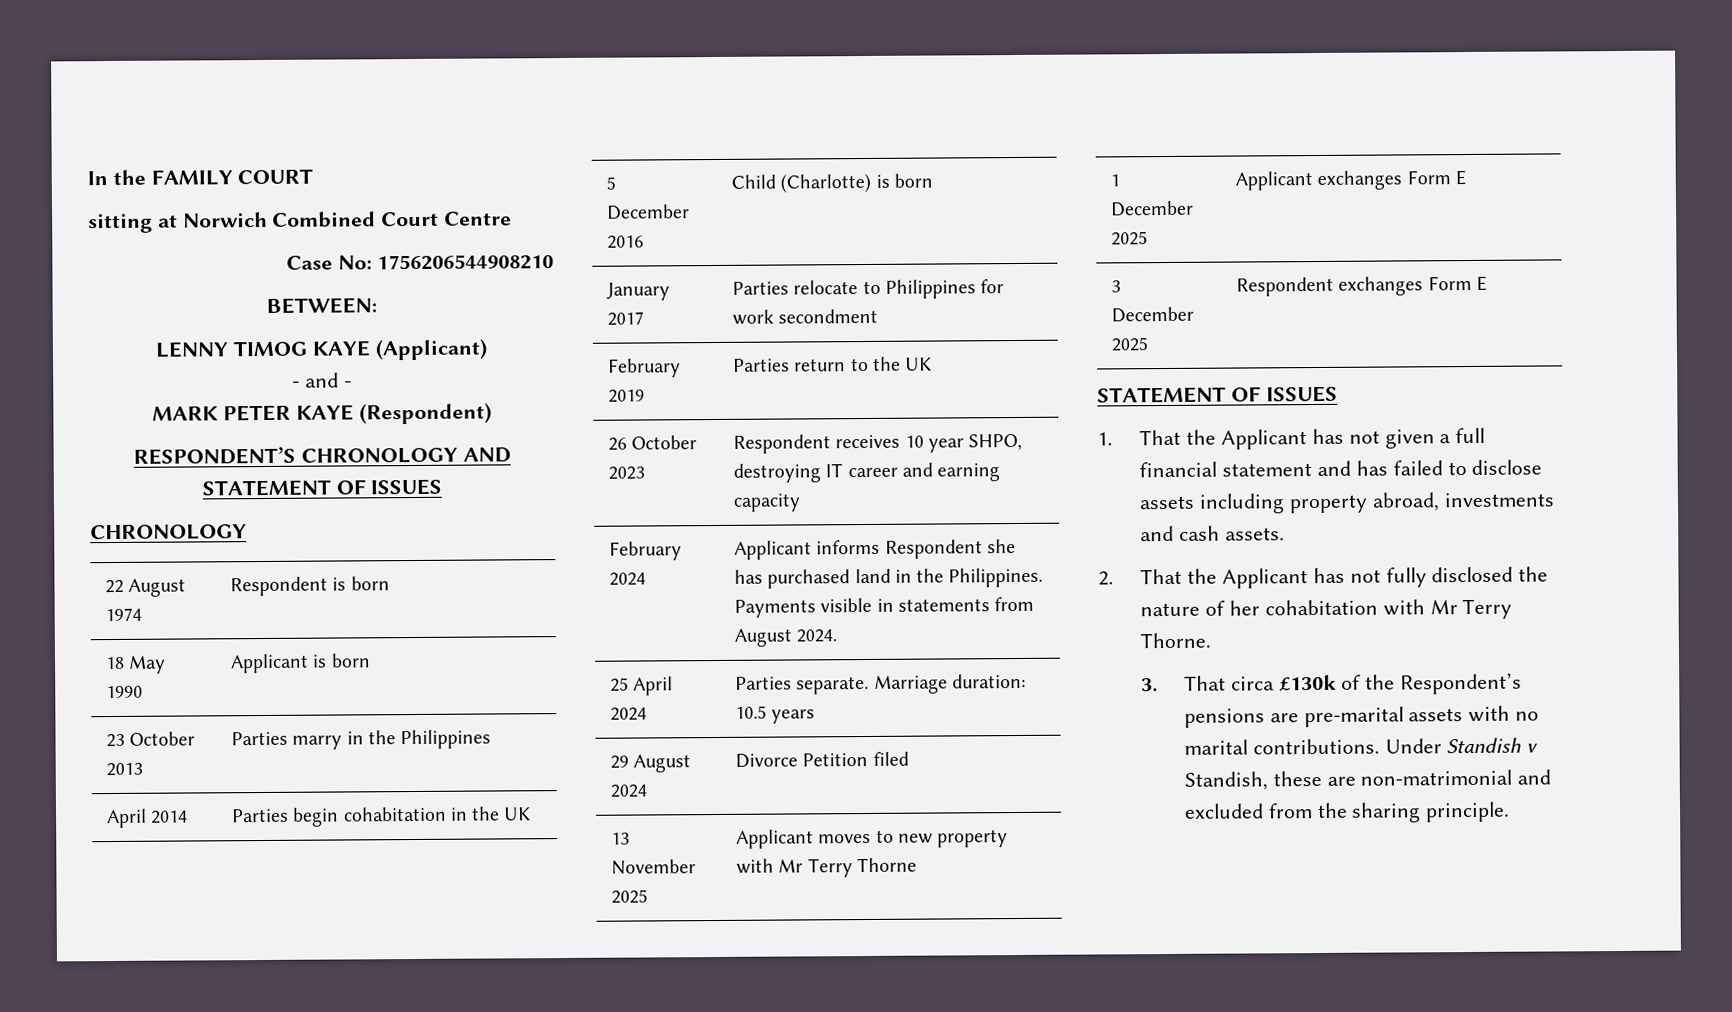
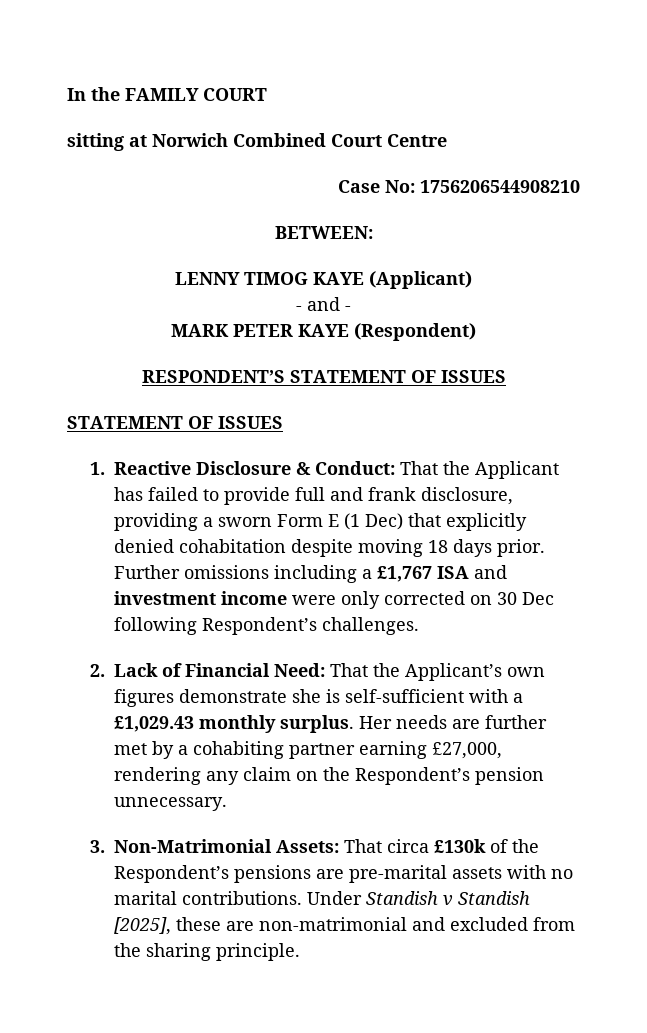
[301,447,511,464] [201,478,443,497] [90,524,247,541] [105,578,187,597] [105,607,143,622] [230,576,390,597] [105,655,167,674] [106,685,144,699] [230,653,371,674] [106,731,196,748] [106,762,144,777] [231,729,492,750] [106,808,189,829] [231,806,532,827] [606,176,617,190] [606,204,691,220] [607,235,645,249] [731,173,933,193] [606,282,671,301] [607,311,645,326] [732,279,1005,299] [732,308,879,325] [608,358,682,378] [608,389,646,403] [733,356,933,372] [608,435,698,451] [608,466,646,480] [733,433,1023,454] [733,462,1001,483] [733,493,802,512] [609,541,683,561] [609,572,647,586] [734,539,1016,560] [734,567,1044,589] [734,596,1035,618] [734,628,838,647] [610,676,674,696] [610,707,648,721] [735,673,1026,695] [735,705,816,724] [610,754,692,773] [610,784,648,798] [735,751,909,768] [611,832,631,845] [611,859,697,875] [611,889,649,904] [736,829,1009,849] [736,857,917,878] [1110,174,1121,187] [1110,200,1195,217] [1111,231,1149,246] [1235,170,1466,191] [1111,280,1122,293] [1111,306,1195,323] [1111,337,1149,352] [1236,275,1487,297] [1097,385,1338,404] [1097,427,1486,450] [1139,459,1543,478] [1139,492,1555,514] [1140,525,1286,542] [1098,566,1549,589] [1140,598,1513,620] [1140,632,1212,649] CHRONOLOGY AND STATEMENT OF ISSUES // CHRONOLOGY // 22 August 1974 | Respondent is born // 18 May 1990 | Applicant is born // 23 October 2013 | Parties marry in the Philippines // April 2014 | Parties begin cohabitation in the UK // 5 December 2016 | Child (Charlotte) is born // January 2017 | Parties relocate to Philippines for work secondment // February 2019 | Parties return to the UK // 26 October 2023 | Respondent receives 10 year SHPO, destroying IT career and earning capacity // February 2024 | Applicant informs Respondent she has purchased land in the Philippines. Payments visible in statements from August 2024. // 25 April 2024 | Parties separate. Marriage duration: 10.5 years // 29 August 2024 | Divorce Petition filed // 13 November 2025 | Applicant moves to new property with Mr Terry Thorne // 1 December 2025 | Applicant exchanges Form E // 3 December 2025 | Respondent exchanges Form E // STATEMENT OF ISSUES // 1. That the Applicant has not given a full financial statement and has failed to disclose assets including property abroad, investments and cash assets. // 2. That the Applicant has not fully disclosed the nature of her cohabitation with Mr Terry Thorne. -> [289,370,506,383] [67,416,283,429] [90,461,560,479] [114,487,514,505] [114,513,528,531] [114,539,546,557] [114,565,508,583] [114,591,555,609] [114,617,420,635] [90,663,546,681] [114,689,524,707] [114,715,548,733] [114,741,503,759] [114,767,545,785] [114,797,228,811] STATEMENT OF ISSUES // STATEMENT OF ISSUES // 1. Reactive Disclosure & Conduct: That the Applicant has failed to provide full and frank disclosure, providing a sworn Form E (1 Dec) that explicitly denied cohabitation despite moving 18 days prior. Further omissions including a £1,767 ISA and investment income were only corrected on 30 Dec following Respondent’s challenges. // 2. Lack of Financial Need: That the Applicant’s own figures demonstrate she is self-sufficient with a £1,029.43 monthly surplus. Her needs are further met by a cohabiting partner earning £27,000, rendering any claim on the Respondent’s pension unnecessary.
(1159, 685) none -> [114,839,340,853] Non-Matrimonial Assets:
[1183,771,1268,791] Standish, -> [458,891,531,905] [114,917,172,935] Standish [2025],

